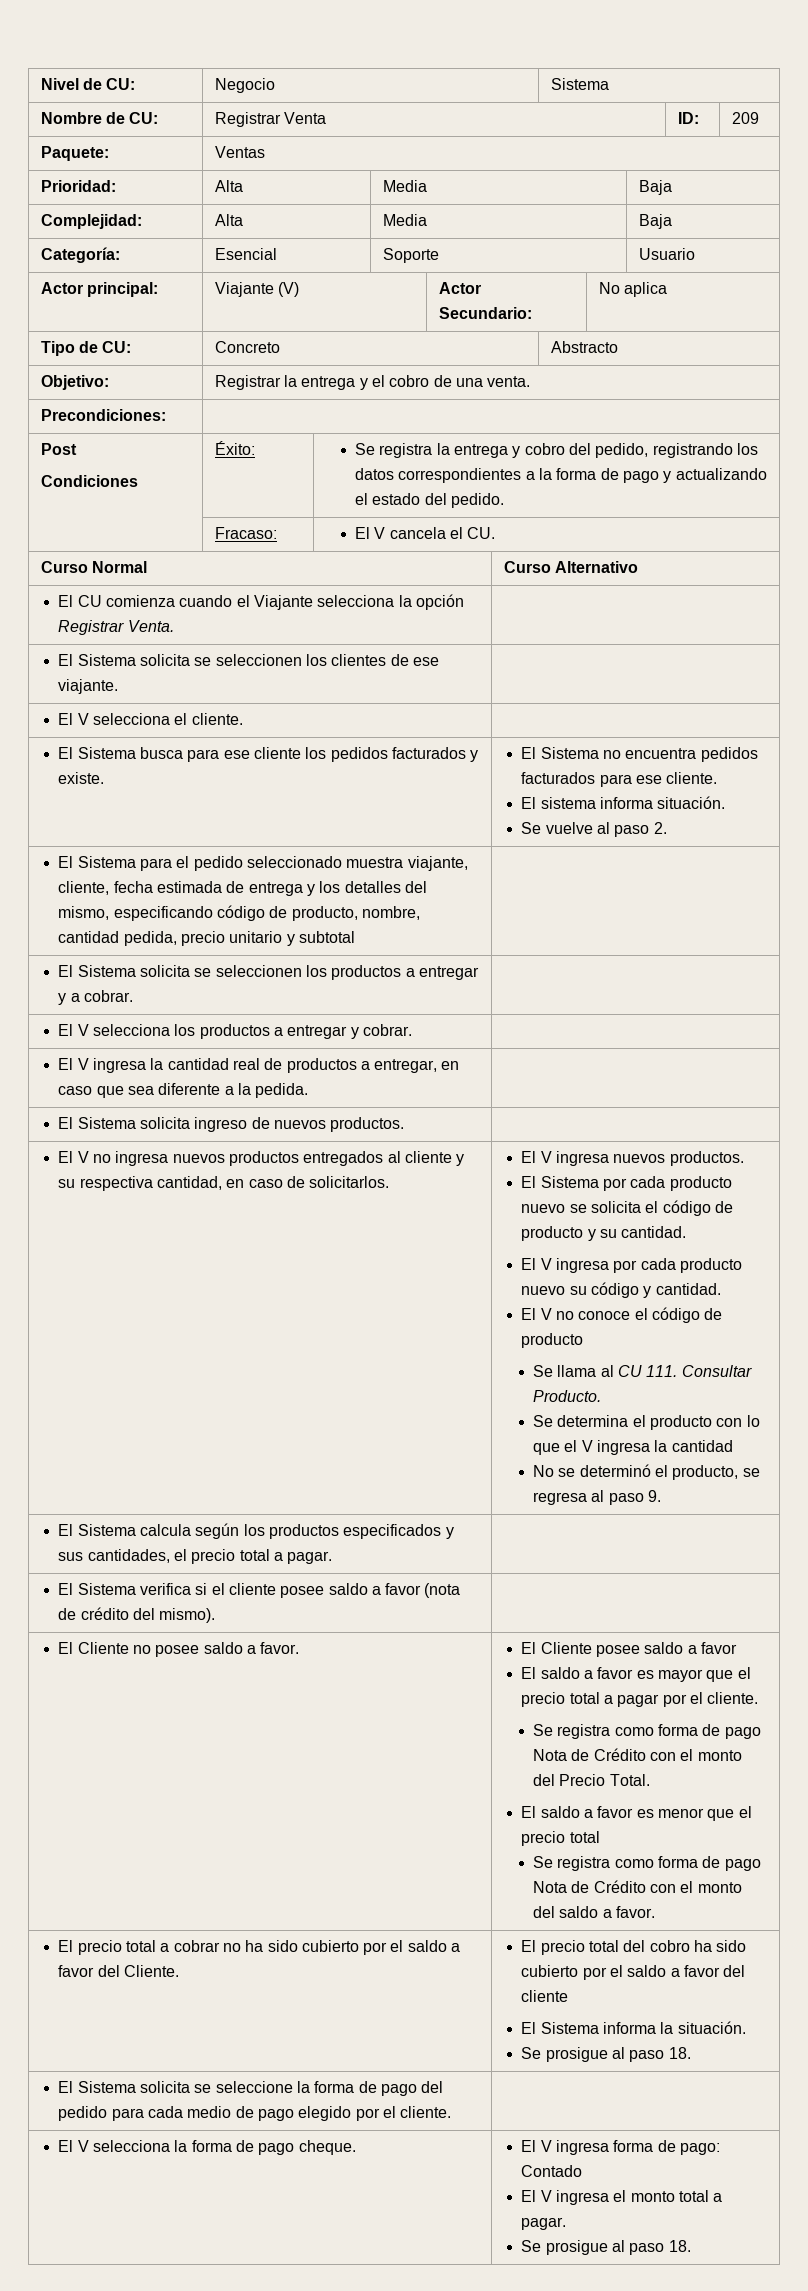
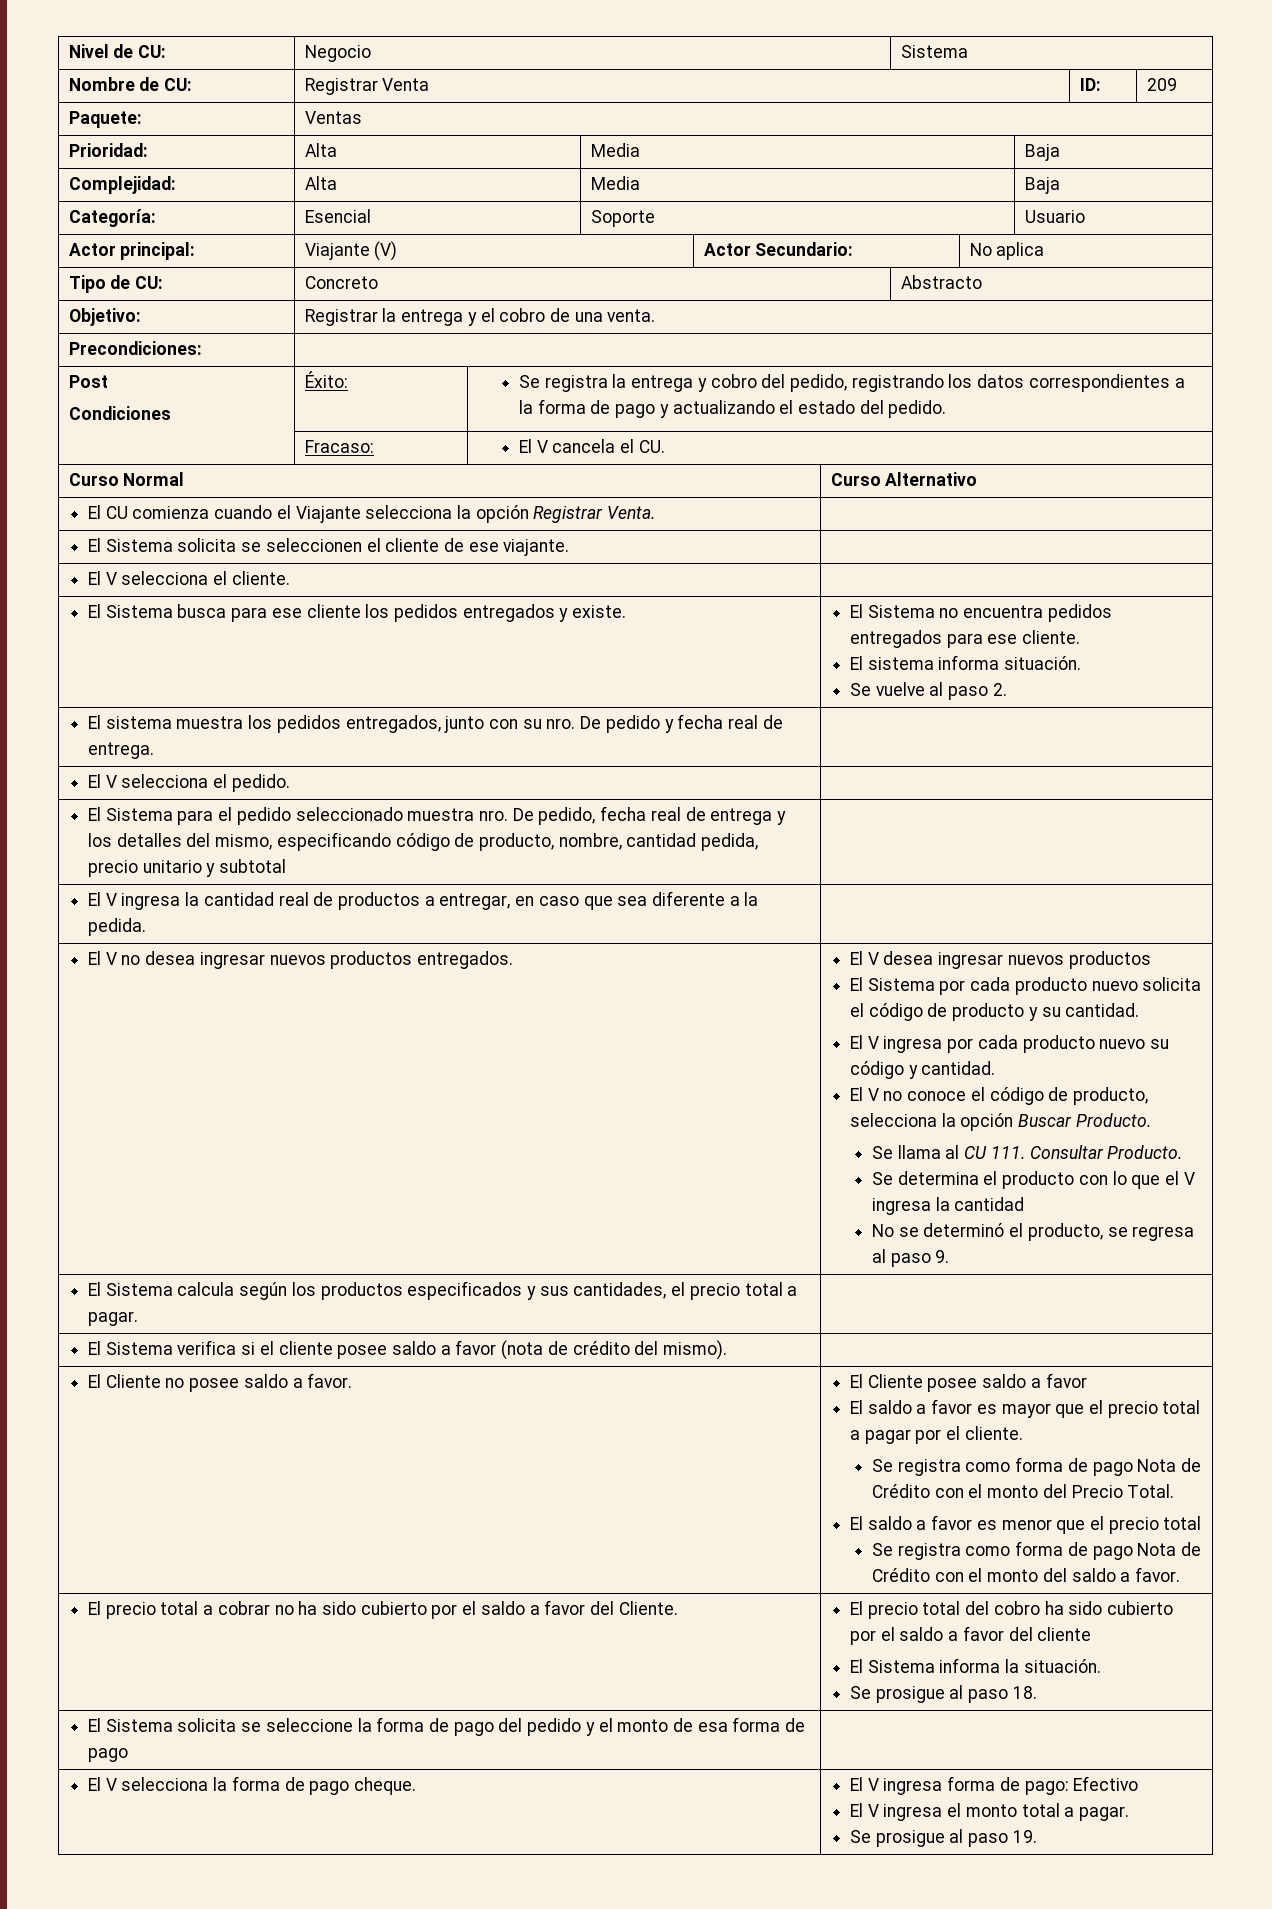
[305,654,387,666] los clientes -> [366,538,440,552] el cliente
[391,747,466,759] facturados -> [462,604,555,622] entregados
[521,772,596,784] facturados -> [849,630,942,648] entregados
(667, 828) none -> [87,714,783,733] [87,742,154,759] [87,774,290,792] // El sistema muestra los pedidos entregados, junto con su nro. De pedido y fecha real de entrega. | // El V selecciona el pedido. |
[407,856,468,871] [58,881,222,895] viajante, cliente, fecha estimada -> [478,806,681,825] nro. De pedido, fecha real
[58,965,479,980] [58,990,133,1005] [58,1024,412,1039] // El Sistema solicita se seleccionen los productos a entregar y a cobrar. | // El V selecciona los productos a entregar y cobrar. | -> (287, 866) none
[77,1117,405,1132] [58,1151,465,1166] [58,1176,390,1191] [521,1151,744,1166] Sistema solicita ingreso de nuevos productos. | // El V no ingresa nuevos productos entregados al cliente y su respectiva cantidad, en caso de solicitarlos. | El V ingresa nuevos productos. -> [105,951,513,969] [849,951,1151,969] V no desea ingresar nuevos productos entregados. | El V desea ingresar nuevos productos
[569,1204,587,1213] se -> (1138, 986) none
[521,1333,584,1348] producto -> [1072,1087,1148,1105] [849,1113,1151,1131] producto, selecciona la opción Buscar Producto.
[111,2106,452,2121] para cada medio de pago elegido por el cliente. -> [585,1717,806,1736] [87,1748,128,1762] y el monto de esa forma de pago
[521,2165,583,2177] Contado -> [1073,1776,1139,1791] Efectivo
[668,2240,691,2252] 18. -> [1012,1830,1037,1843] 19.

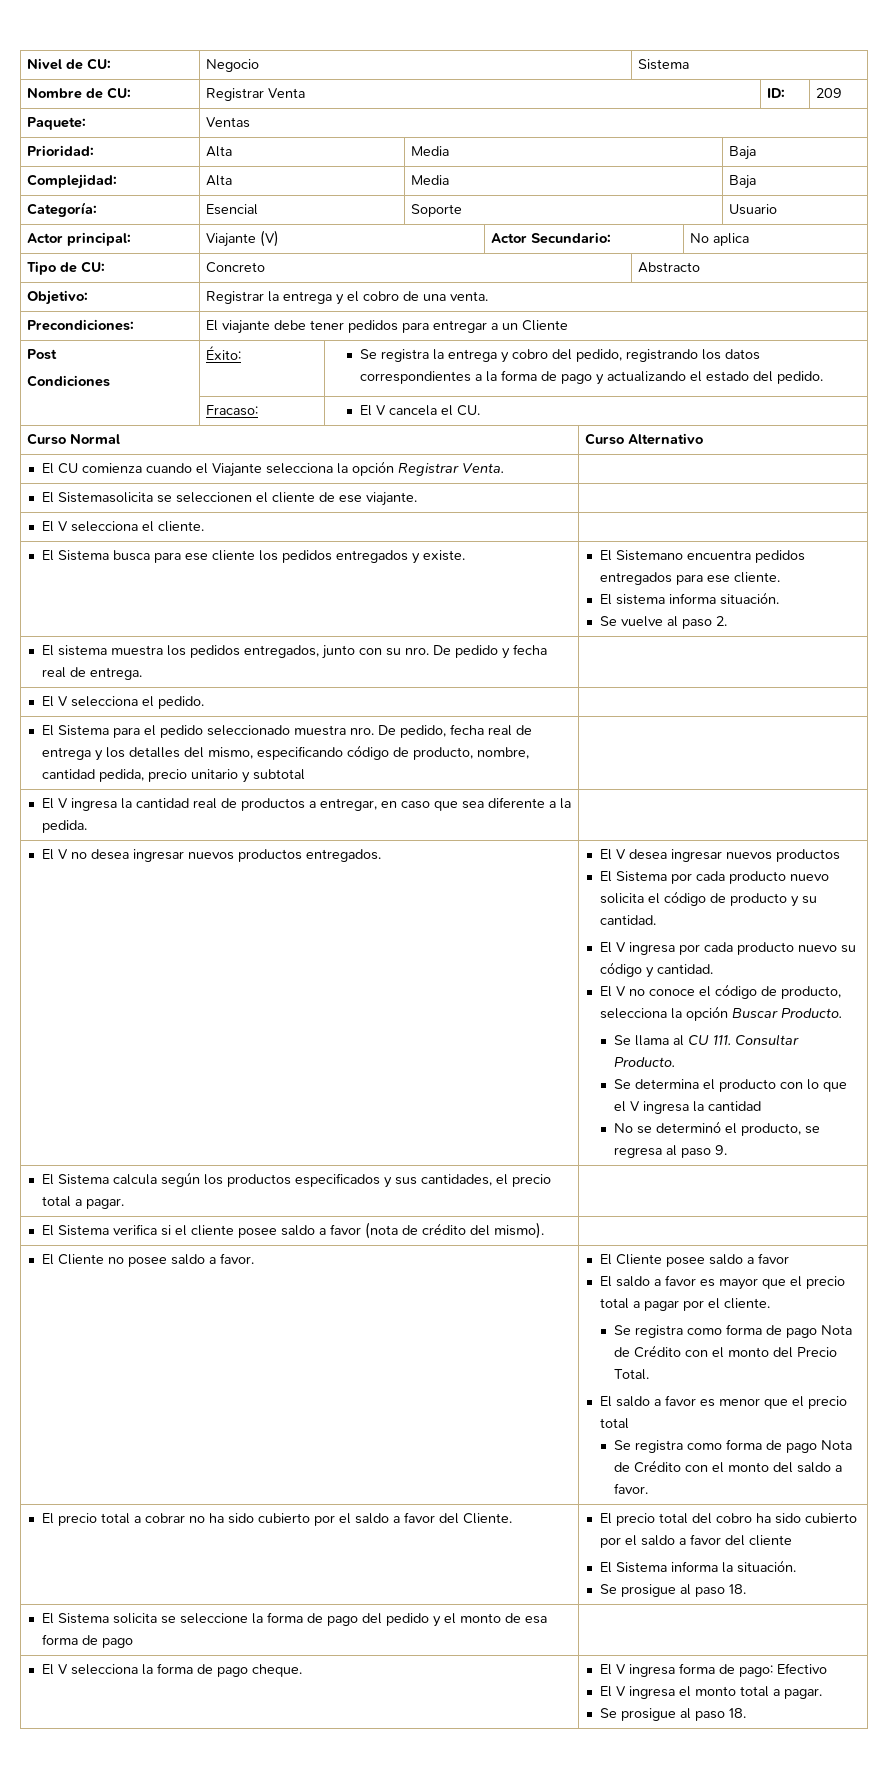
(202, 348) none -> [205,320,568,334] El viajante debe tener pedidos para entregar a un Cliente
[105,538,237,552] Sistema solicita -> [58,492,154,503] Sistemasolicita
[867,605,959,618] Sistema no -> [616,550,684,561] Sistemano
[1012,1830,1037,1843] 19. -> [729,1708,747,1718] 18.

